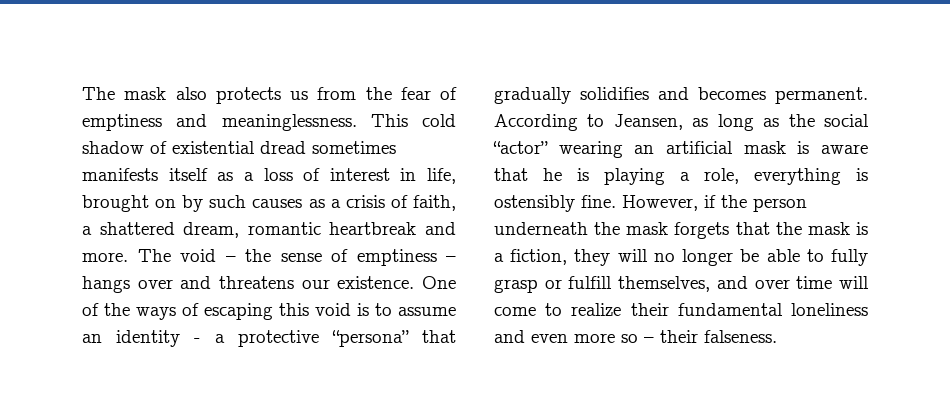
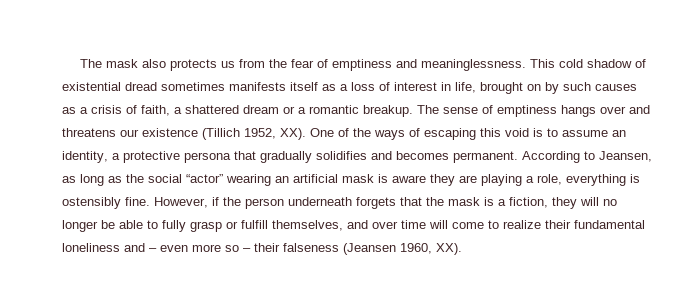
[183,222,456,238] [82,249,271,262] dream, romantic heartbreak and more. The void – the -> [243,105,439,117] dream or a romantic breakup. The
[446,256,456,262] – -> (557, 111) none
[337,276,415,289] existence. -> [142,128,306,140] existence (Tillich 1952, XX).
[116,330,201,347] identity - -> [62,151,108,163] identity,
[331,330,409,347] “persona” -> [184,152,231,163] persona
[494,168,589,181] that he is -> [430,174,477,186] they are
[594,222,669,235] the mask -> (352, 201) none
(525, 336) none -> [149,248,157,252] –
[704,330,777,343] falseness. -> [283,243,462,255] falseness (Jeansen 1960, XX).

